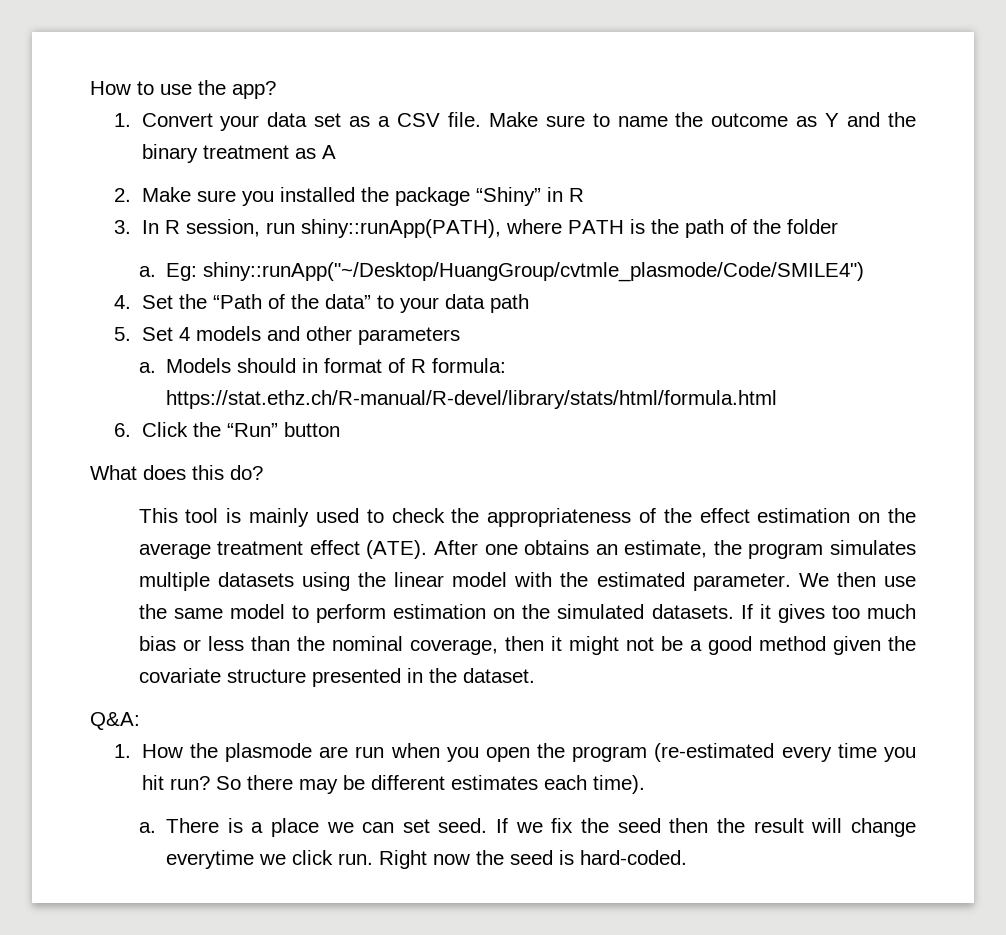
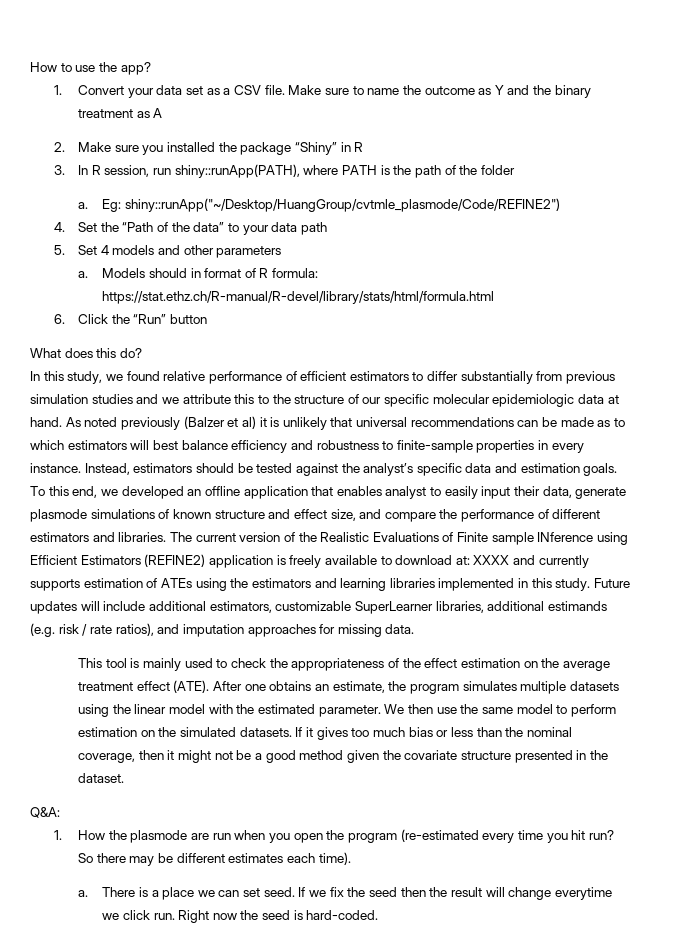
[202,262,864,282] shiny::runApp("~/Desktop/HuangGroup/cvtmle_plasmode/Code/SMILE4") -> [124,198,560,212] shiny::runApp("~/Desktop/HuangGroup/cvtmle_plasmode/Code/REFINE2")
(263, 472) none -> [30,371,616,384] [30,394,619,407] [30,416,625,430] [30,440,584,453] [30,463,618,476] [30,486,627,499] [30,509,601,522] [30,532,629,545] [30,554,589,568] [30,578,631,591] [30,601,607,614] [30,623,415,637] // In this study, we found relative performance of efficient estimators to differ substantially from previous simulation studies and we attribute this to the structure of our specific molecular epidemiologic data at hand. As noted previously (Balzer et al) it is unlikely that universal recommendations can be made as to which estimators will best balance efficiency and robustness to finite-sample properties in every instance. Instead, estimators should be tested against the analyst’s specific data and estimation goals. To this end, we developed an offline application that enables analyst to easily input their data, generate plasmode simulations of known structure and effect size, and compare the performance of different estimators and libraries. The current version of the Realistic Evaluations of Finite sample INference using Efficient Estimators (REFINE2) application is freely available to download at: XXXX and currently supports estimation of ATEs using the estimators and learning libraries implemented in this study. Future updates will include additional estimators, customizable SuperLearner libraries, additional estimands (e.g. risk / rate ratios), and imputation approaches for missing data.

